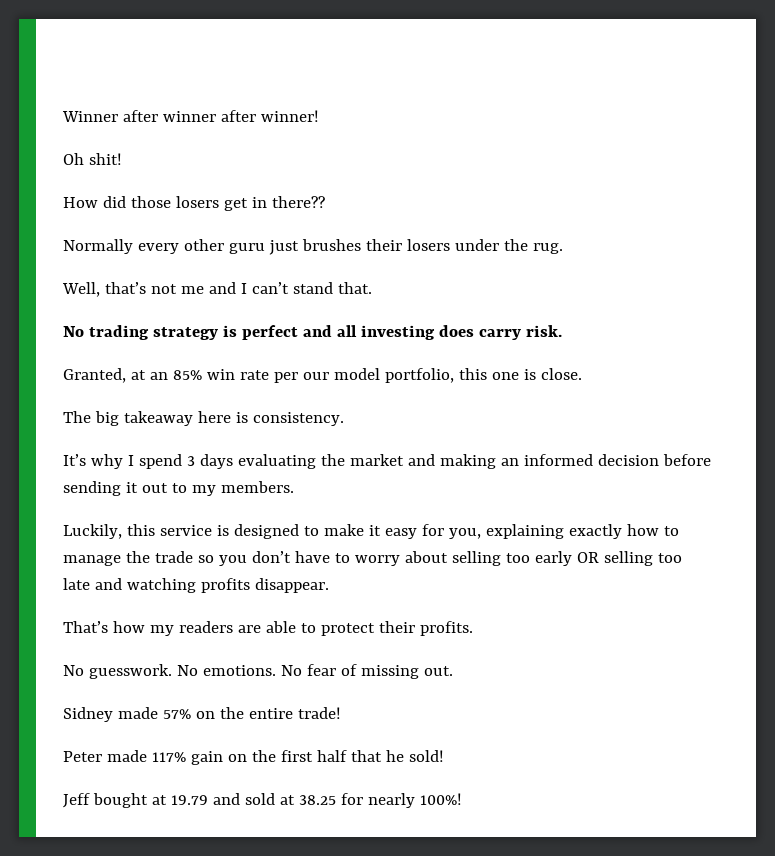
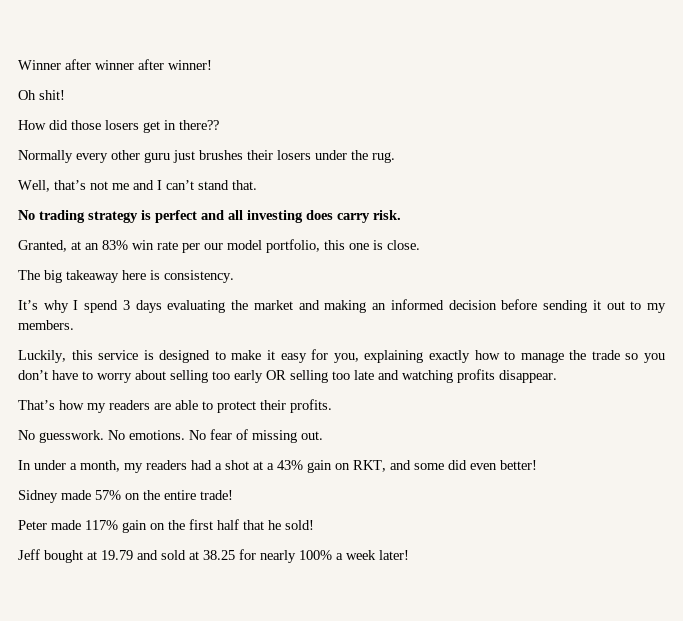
[172,370,202,380] 85% -> [102,240,128,250] 83%
(453, 671) none -> [18,460,537,473] // In under a month, my readers had a shot at a 43% gain on RKT, and some did even better!
[419,793,462,805] 100%! -> [299,550,409,560] 100% a week later!

